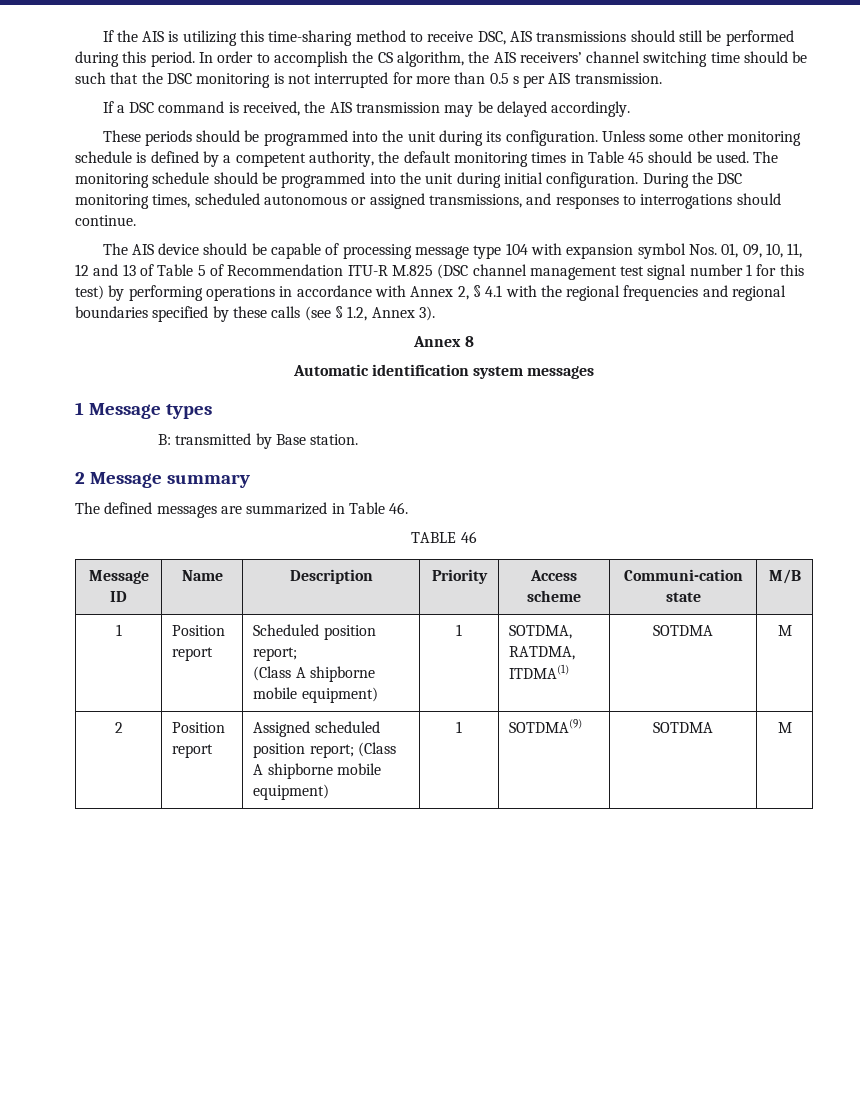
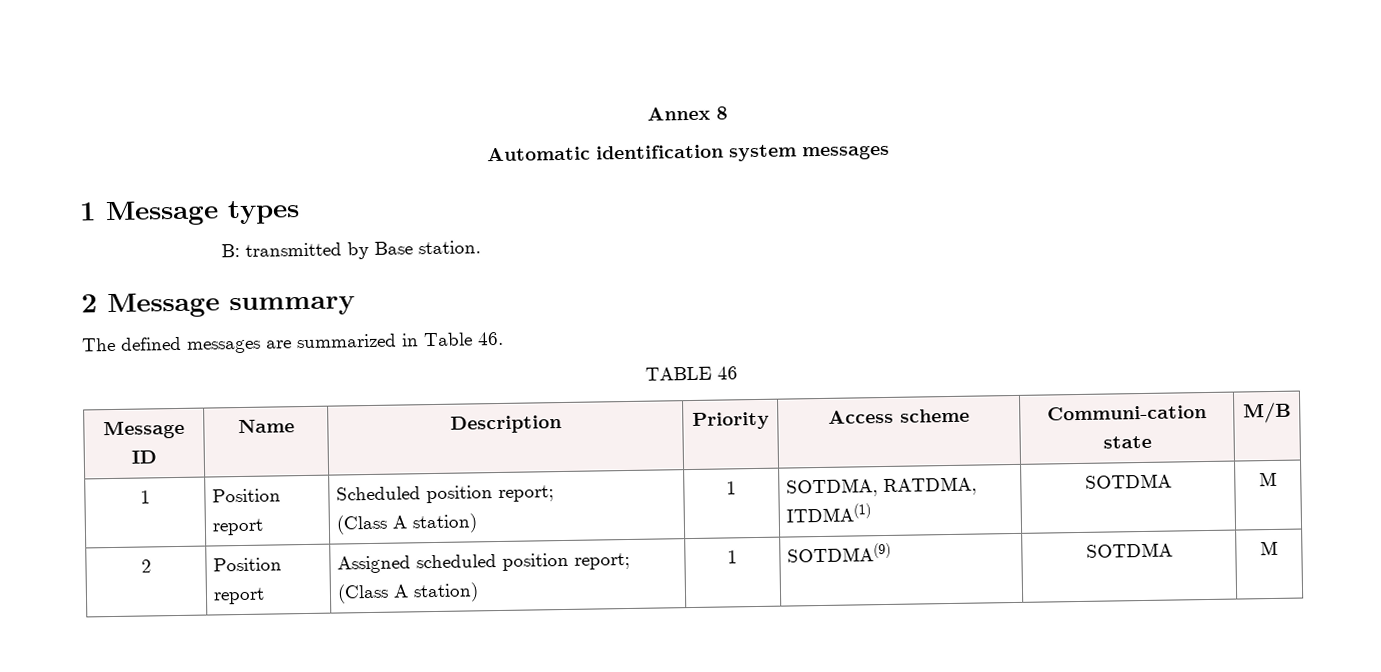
[102,30,794,46] [75,51,808,67] [75,72,662,88] [102,101,631,117] [102,130,801,146] [75,151,779,167] [75,172,743,188] [75,193,781,209] [75,215,136,226] [102,243,803,259] [75,264,804,280] [75,285,787,301] [75,306,435,322] If the AIS is utilizing this time-sharing method to receive DSC, AIS transmissions should still be performed during this period. In order to accomplish the CS algorithm, the AIS receivers’ channel switching time should be such that the DSC monitoring is not interrupted for more than 0.5 s per AIS transmission. // If a DSC command is received, the AIS transmission may be delayed accordingly. // These periods should be programmed into the unit during its configuration. Unless some other monitoring schedule is defined by a competent authority, the default monitoring times in Table 45 should be used. The monitoring schedule should be programmed into the unit during initial configuration. During the DSC monitoring times, scheduled autonomous or assigned transmissions, and responses to interrogations should continue. // The AIS device should be capable of processing message type 104 with expansion symbol Nos. 01, 09, 10, 11, 12 and 13 of Table 5 of Recommendation ITU-R M.825 (DSC channel management test signal number 1 for this test) by performing operations in accordance with Annex 2, § 4.1 with the regional frequencies and regional boundaries specified by these calls (see § 1.2, Annex 3). // -> (646, 113) none
[309,666,375,682] [253,687,378,703] shipborne mobile equipment) -> [412,513,479,534] station)
[267,763,381,779] [253,784,330,800] shipborne mobile equipment) -> [413,582,480,603] station)

